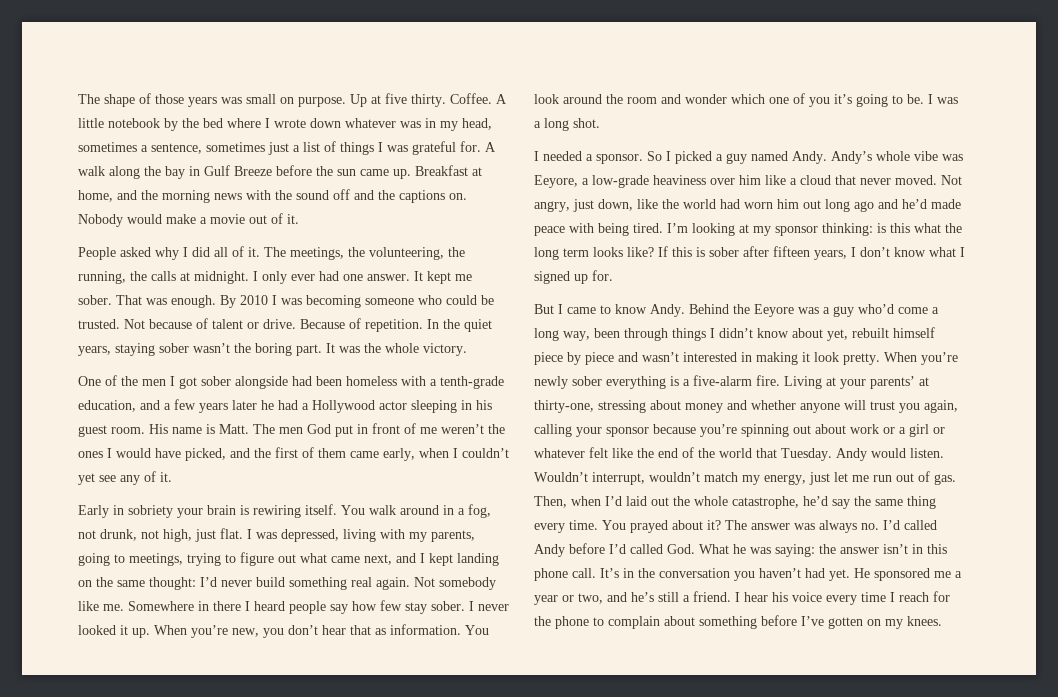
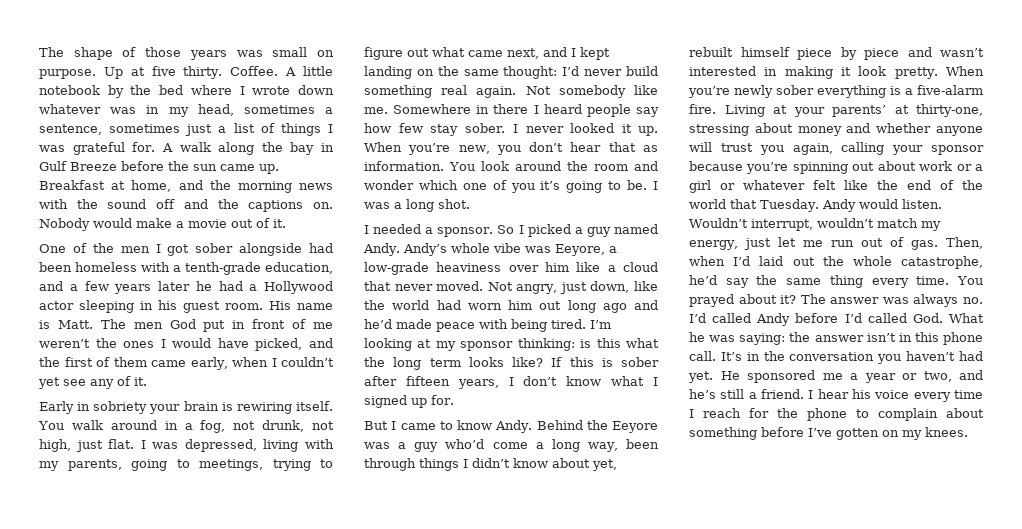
[78,246,465,260] [78,271,472,284] [78,295,494,308] [78,318,492,332] [78,343,467,356] // People asked why I did all of it. The meetings, the volunteering, the running, the calls at midnight. I only ever had one answer. It kept me sober. That was enough. By 2010 I was becoming someone who could be trusted. Not because of talent or drive. Because of repetition. In the quiet years, staying sober wasn’t the boring part. It was the whole victory. -> (286, 223) none

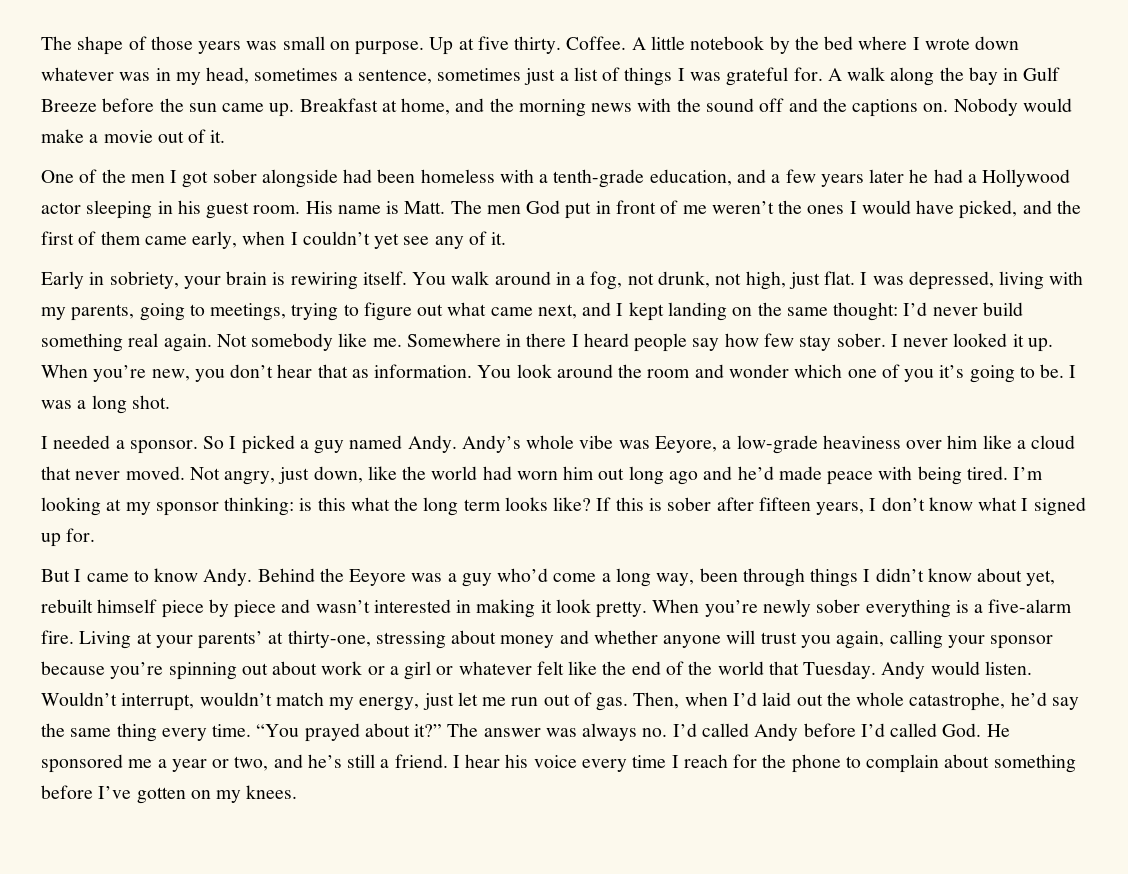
[93,401,148,414] sobriety -> [109,271,179,289] sobriety,
[957,276,984,285] You -> [256,724,300,737] “You
[780,295,797,304] it? -> [414,724,443,737] it?”
[949,313,984,323] [689,332,983,345] [689,351,983,364] [688,371,713,383] What he was saying: the answer isn’t in this phone call. It’s in the conversation you haven’t had yet. -> (982, 730) none

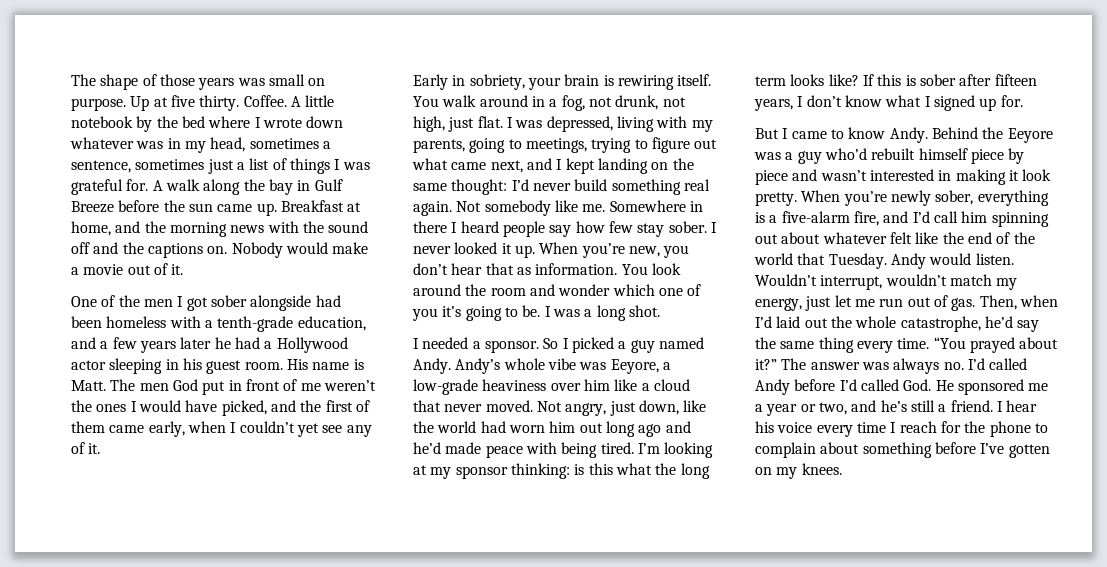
[553,568,1056,587] come a long way, been through things I didn’t know about yet, -> (867, 154) none
[816,599,861,613] sober -> [935,190,974,205] sober,
[41,630,1054,649] [41,661,454,680] fire. Living at your parents’ at thirty-one, stressing about money and whether anyone will trust you again, calling your sponsor because you’re spinning out about work or a girl or -> [853,211,1049,227] [755,232,821,244] fire, and I’d call him spinning out about

